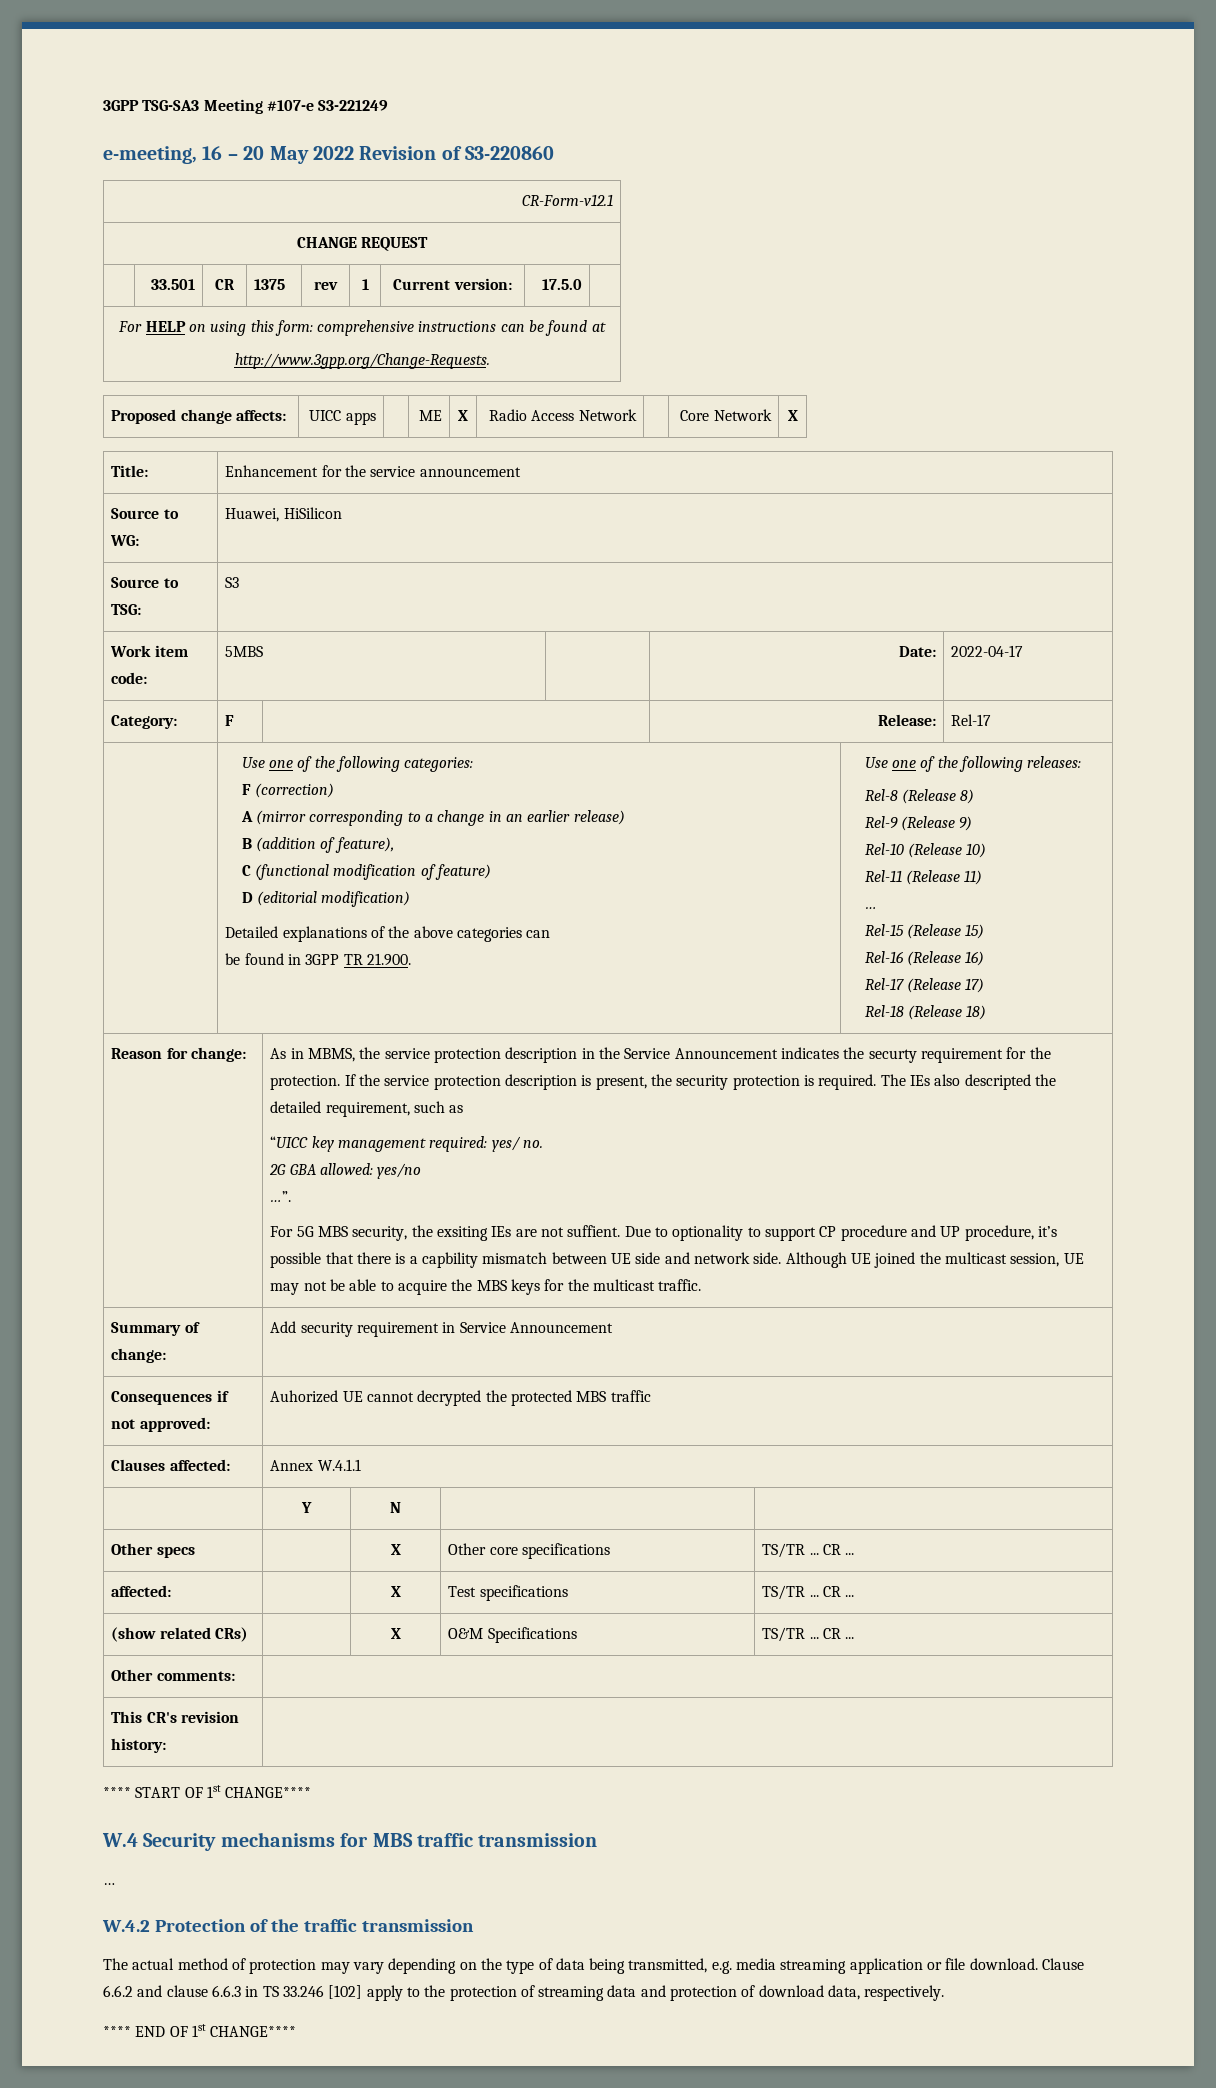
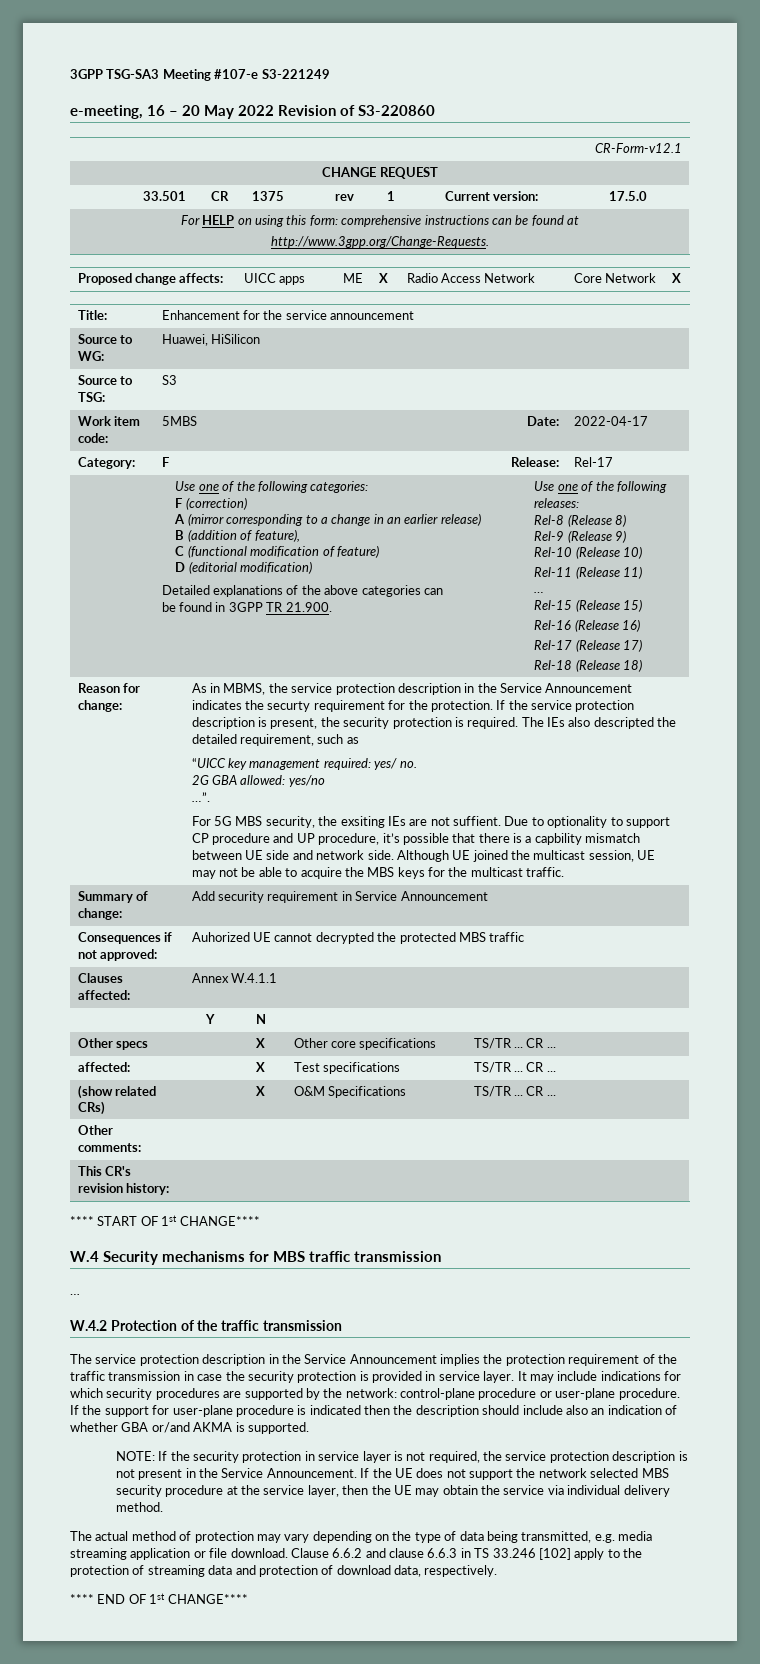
(474, 1925) none -> [70,1354,677,1366] [70,1371,681,1383] [70,1388,680,1400] [70,1405,677,1417] [70,1422,309,1434] [115,1451,688,1463] [115,1468,669,1480] [115,1485,670,1497] [115,1502,163,1512] // The service protection description in the Service Announcement implies the protection requirement of the traffic transmission in case the security protection is provided in service layer. It may include indications for which security procedures are supported by the network: control-plane procedure or user-plane procedure. If the support for user-plane procedure is indicated then the description should include also an indication of whether GBA or/and AKMA is supported. // NOTE: If the security protection in service layer is not required, the service protection description is not present in the Service Announcement. If the UE does not support the network selected MBS security procedure at the service layer, then the UE may obtain the service via individual delivery method.

